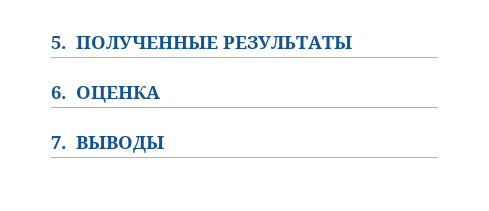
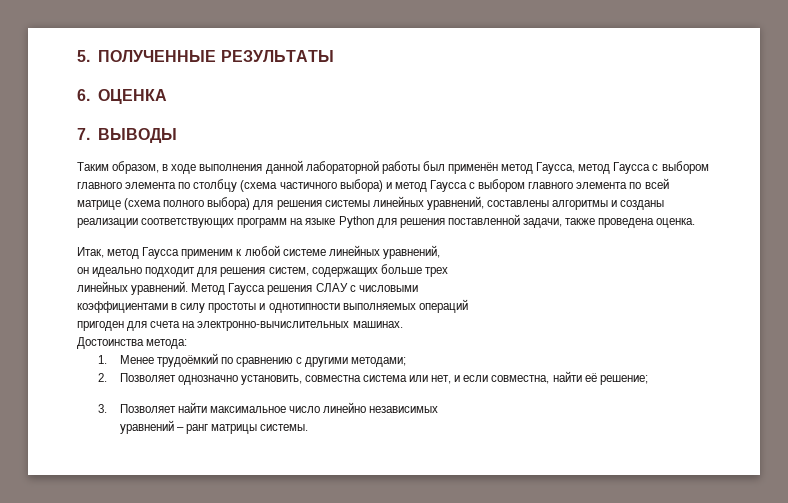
(164, 144) none -> [77,160,709,174] [77,178,669,192] [77,196,665,210] [77,214,696,228] [77,245,440,259] [77,264,448,277] [77,281,418,295] [77,299,468,313] [77,321,403,331] [77,337,188,349] [98,353,407,367] [98,371,648,385] [98,402,439,413] [119,420,308,434] // Таким образом, в ходе выполнения данной лабораторной работы был применён метод Гаусса, метод Гаусса с выбором главного элемента по столбцу (схема частичного выбора) и метод Гаусса с выбором главного элемента по всей матрице (схема полного выбора) для решения системы линейных уравнений, составлены алгоритмы и созданы реализации соответствующих программ на языке Python для решения поставленной задачи, также проведена оценка. // Итак, метод Гаусса применим к любой системе линейных уравнений, // он идеально подходит для решения систем, содержащих больше трех // линейных уравнений. Метод Гаусса решения СЛАУ с числовыми // коэффициентами в силу простоты и однотипности выполняемых операций // пригоден для счета на электронно-вычислительных машинах. // Достоинства метода: // 1. Менее трудоёмкий по сравнению с другими методами; // 2. Позволяет однозначно установить, совместна система или нет, и если совместна, найти её решение; // 3. Позволяет найти максимальное число линейно независимых // уравнений – ранг матрицы системы.

